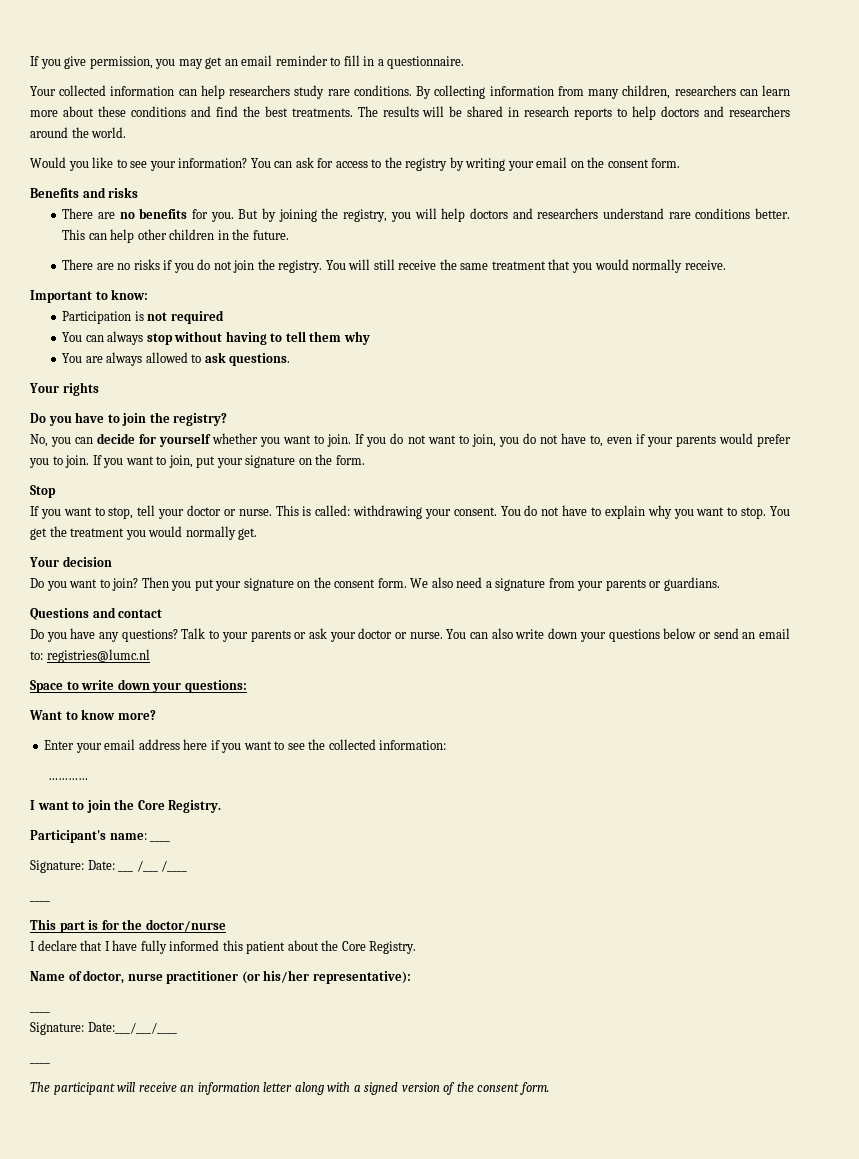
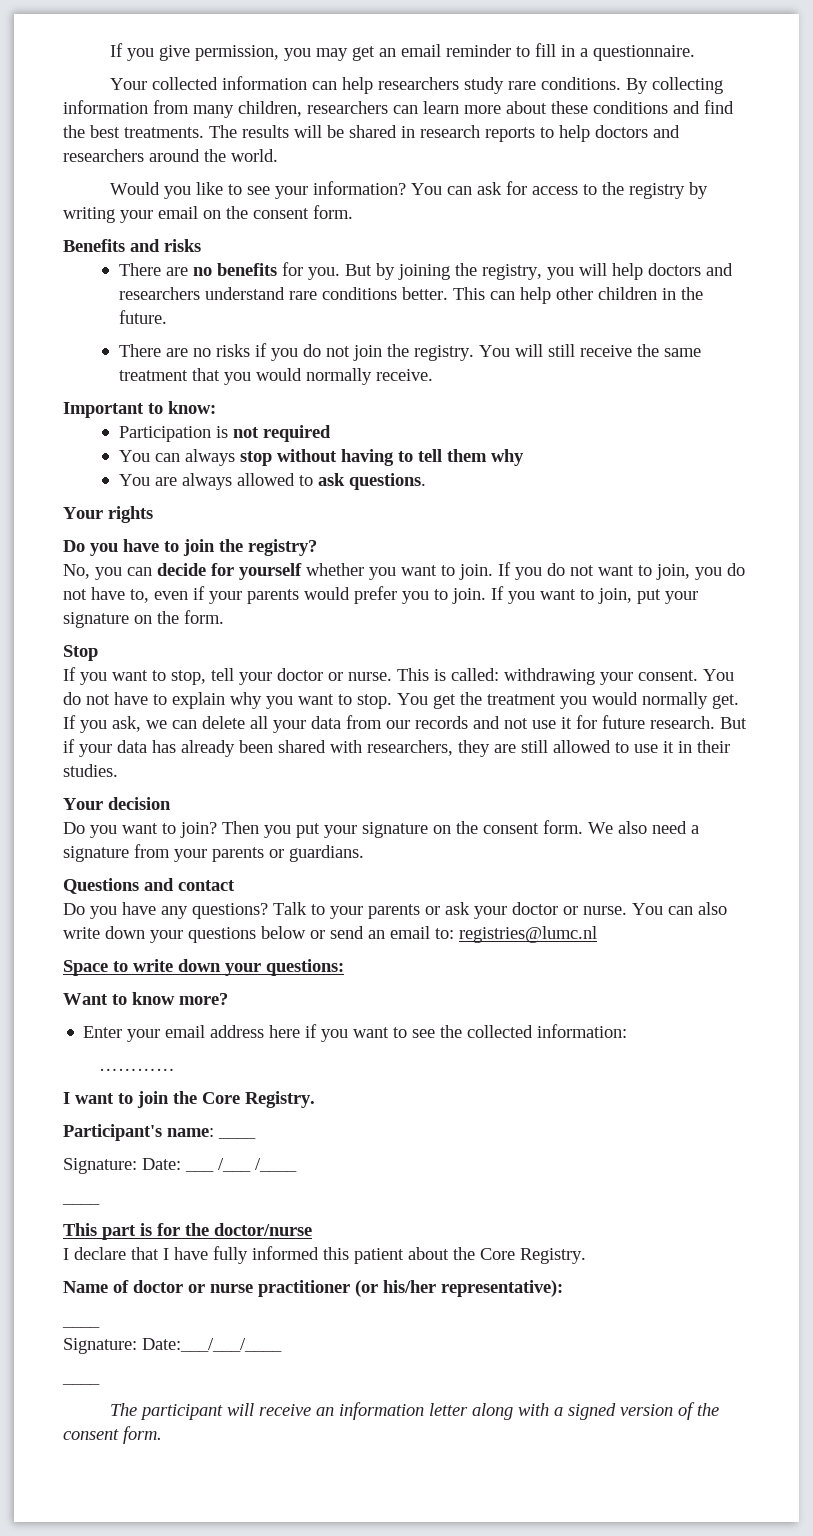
(258, 534) none -> [63,715,747,733] [63,739,730,757] [63,764,118,777] If you ask, we can delete all your data from our records and not use it for future research. But if your data has already been shared with researchers, they are still allowed to use it in their studies.
[83,970,125,984] doctor, -> [133,1280,205,1293] doctor or

